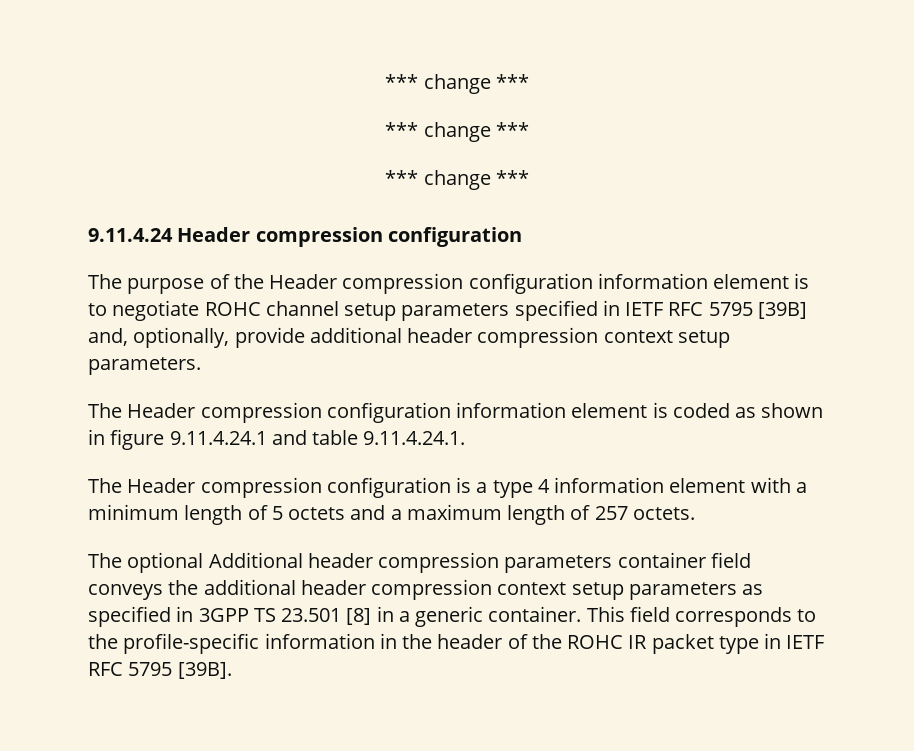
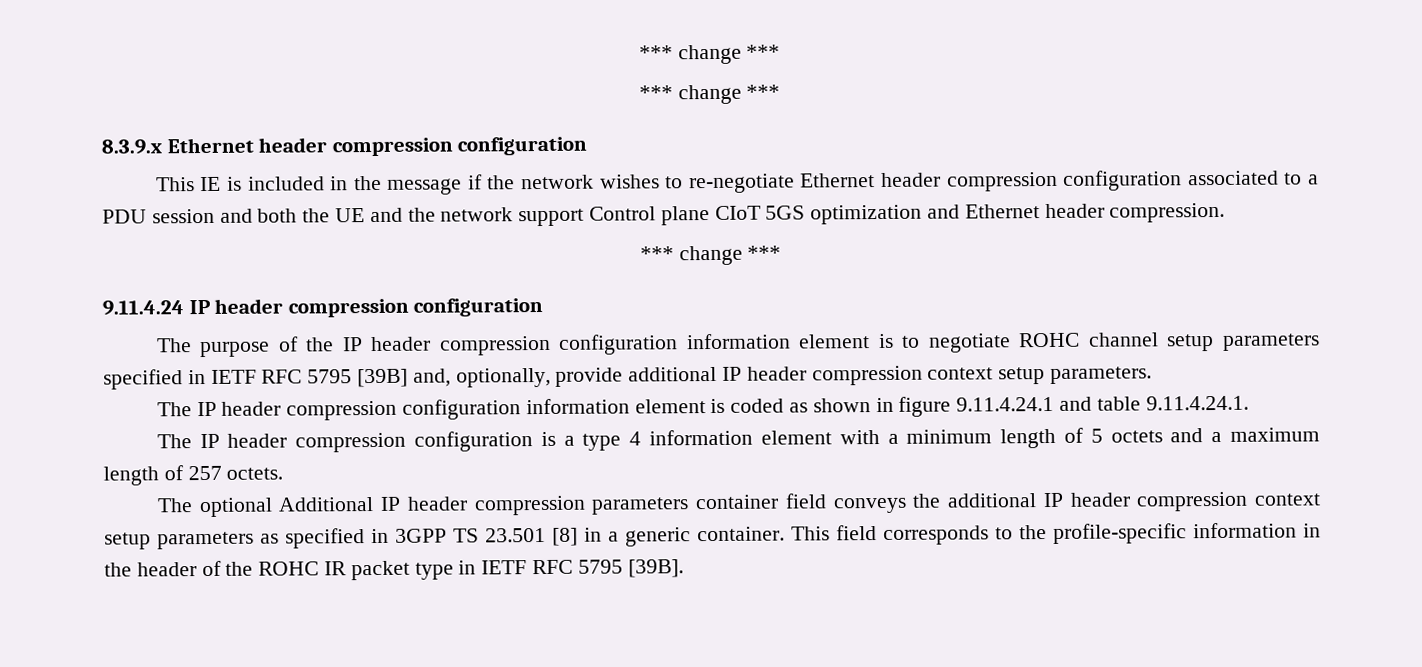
[385,74,529,94] [385,122,529,142] *** change *** // *** change *** -> [638,44,781,65] [638,84,781,105] [101,136,588,157] [155,170,1319,195] [102,202,1226,227] *** change *** // *** change *** // 8.3.9.x Ethernet header compression configuration // This IE is included in the message if the network wishes to re-negotiate Ethernet header compression configuration associated to a PDU session and both the UE and the network support Control plane CIoT 5GS optimization and Ethernet header compression.
[177,227,251,242] Header -> [188,298,284,315] IP header
[269,274,338,289] Header -> [342,336,432,352] IP header
(402, 335) none -> [722,366,743,381] IP
[127,403,196,418] Header -> [196,401,282,417] IP header
[127,478,196,493] Header -> [199,433,288,449] IP header
(303, 560) none -> [379,496,401,511] IP
(296, 587) none -> [1042,492,1064,508] IP

